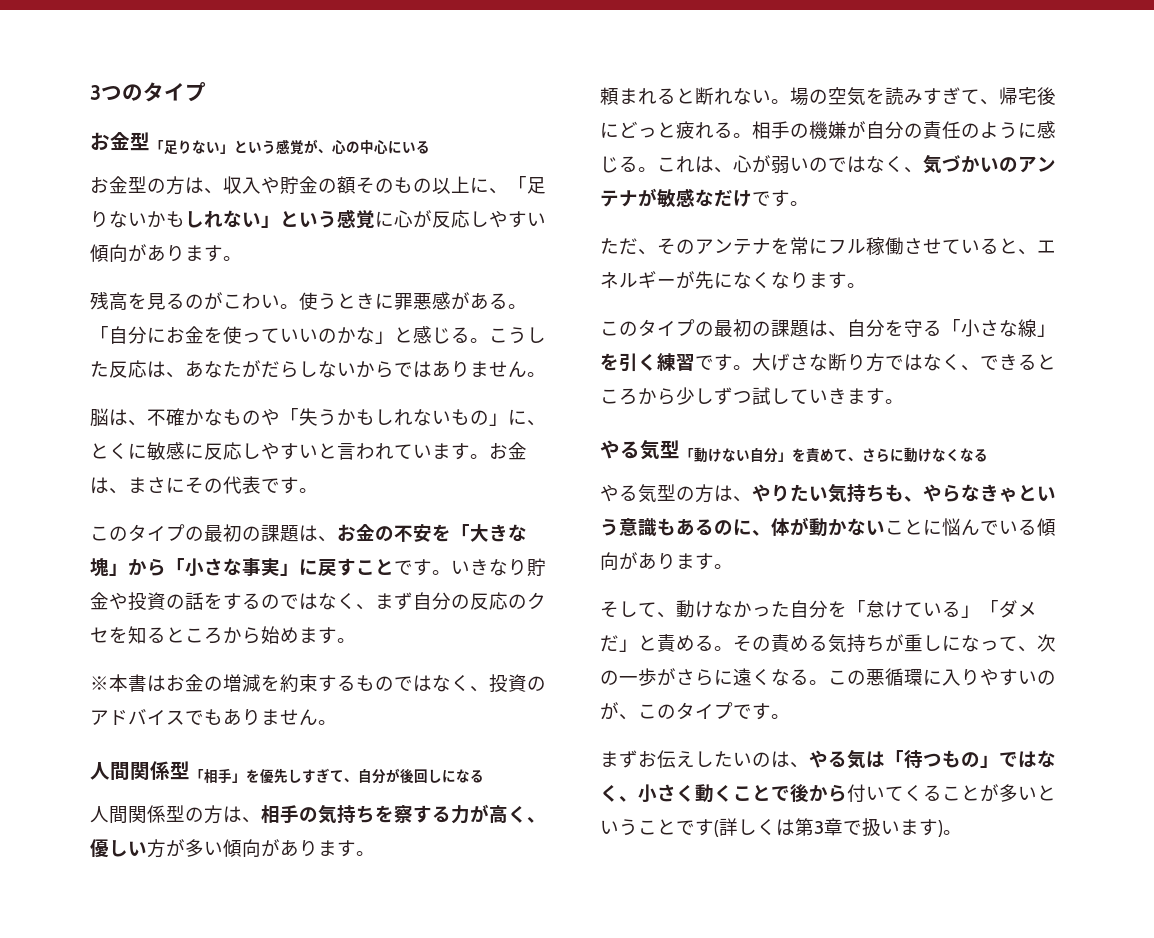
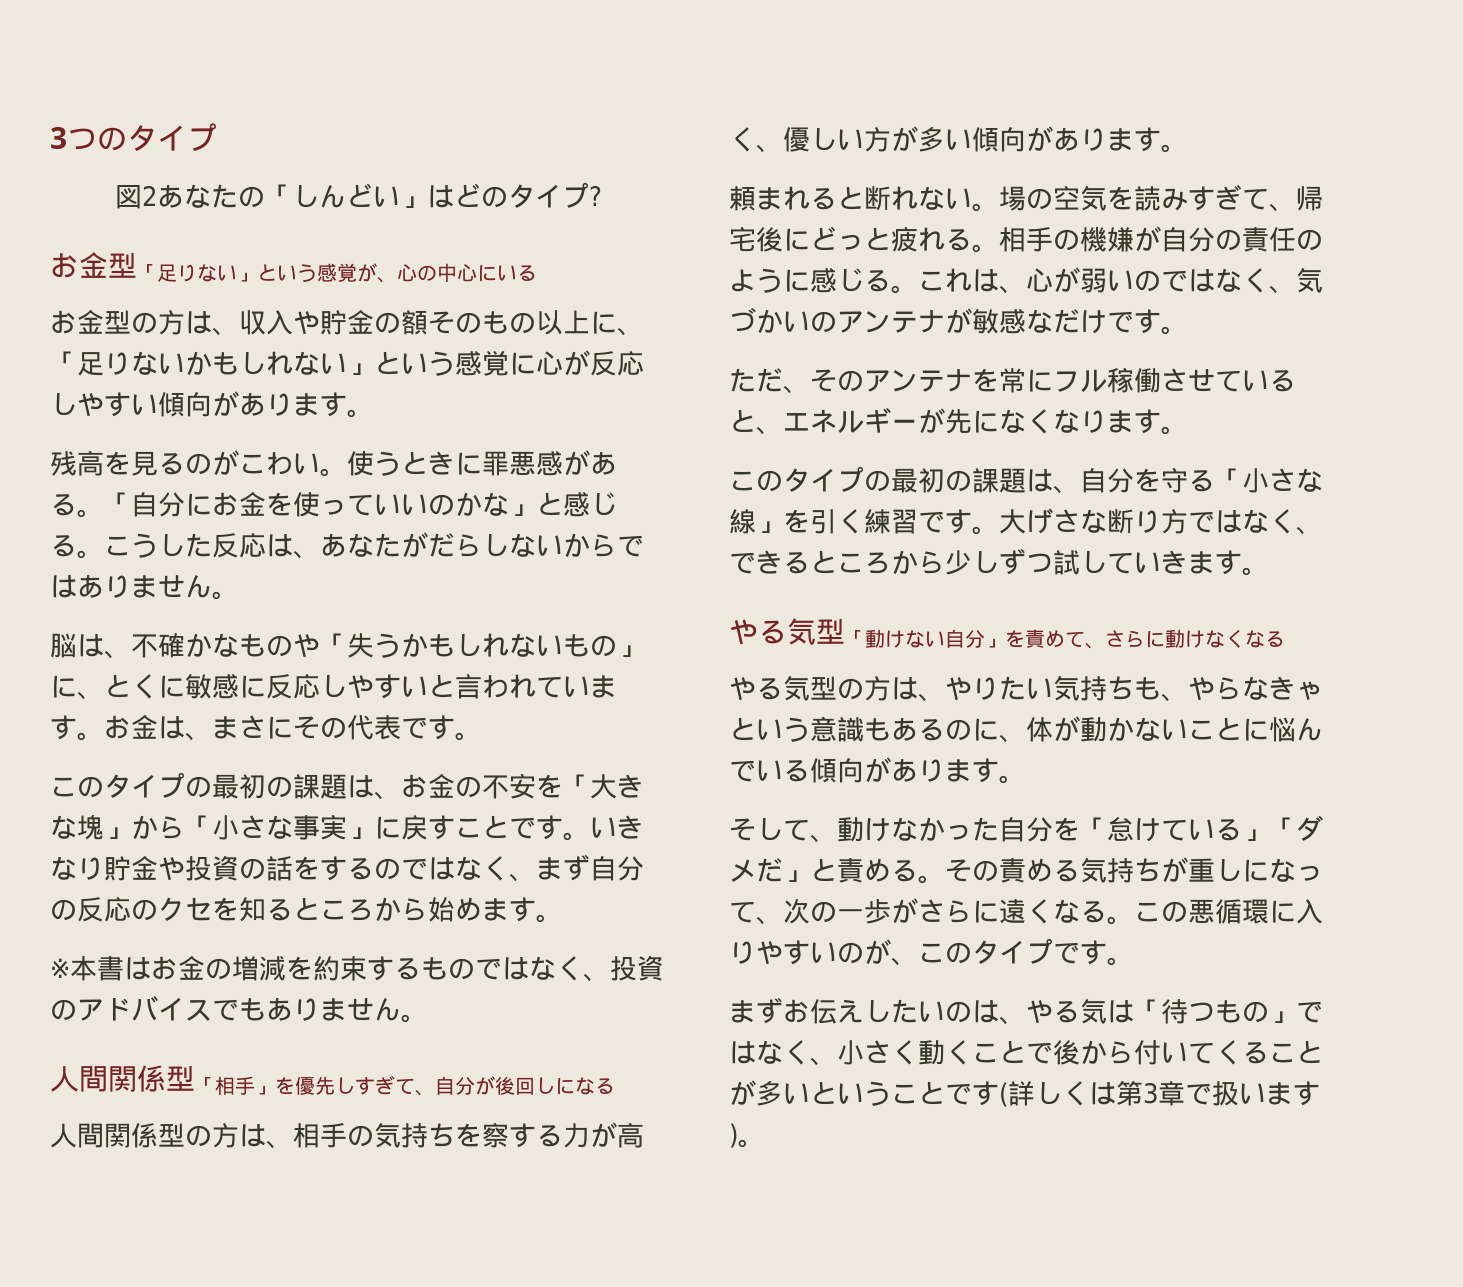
(206, 92) none -> [115,182,602,209] // 図2あなたの「しんどい」はどのタイプ?

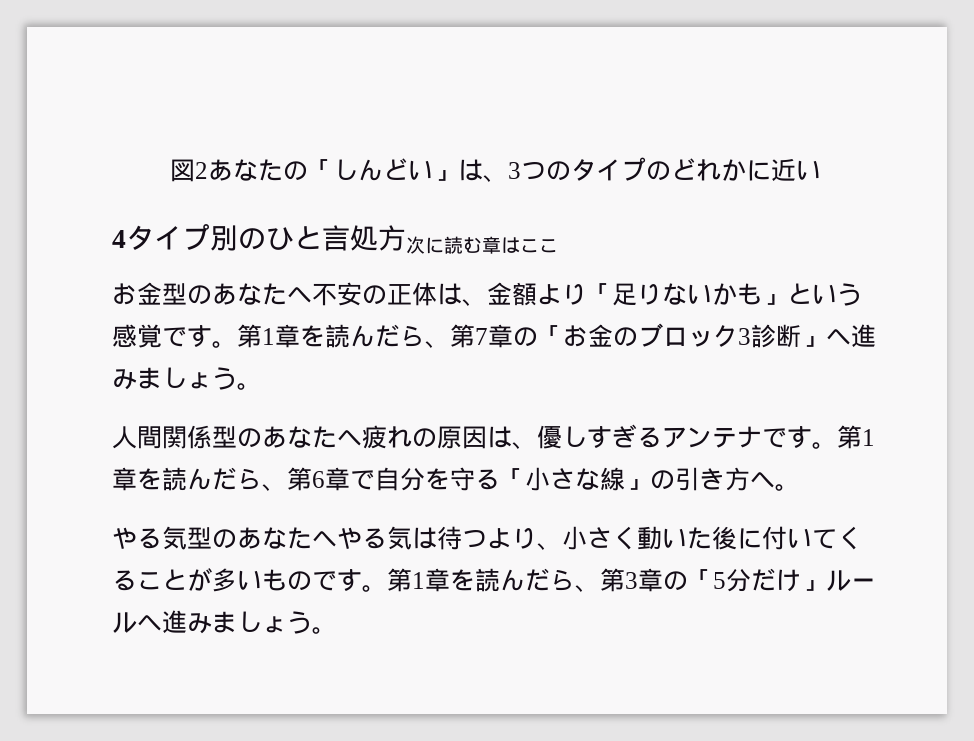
[50,123,217,152] 3つのタイプ // -> (169, 170) none
[454,182,602,208] [50,252,537,283] [50,310,644,336] どのタイプ? // お金型「足りない」という感覚が、心の中心にいる // お金型の方は、収入や貯金の額そのもの以上に、 -> [482,157,821,182] [112,224,558,254] [112,282,587,306] 、3つのタイプのどれかに近い // 4タイプ別のひと言処方次に読む章はここ // お金型のあなたへ不安の正体は、金額より
[239,350,644,376] [50,391,374,418] [50,450,617,477] [50,491,617,518] [50,532,644,559] [50,575,239,600] [50,633,644,659] [50,673,617,700] [50,715,482,741] [50,772,644,800] [50,814,644,841] [50,854,644,882] [50,897,563,923] [50,955,664,982] [50,996,428,1023] [50,1065,615,1096] [50,1122,644,1149] [729,126,1188,153] [729,184,1323,212] [729,226,1323,253] [729,267,1323,294] [729,308,1188,335] [729,367,1296,394] [729,408,1188,435] [729,466,1080,494] しれない」という感覚に心が反応しやすい傾向があります。 // 残高を見るのがこわい。使うときに罪悪感がある。「自分にお金を使っていいのかな」と感じる。こうした反応は、あなたがだらしないからではありません。 // 脳は、不確かなものや「失うかもしれないもの」に、とくに敏感に反応しやすいと言われています。お金は、まさにその代表です。 // このタイプの最初の課題は、お金の不安を「大きな塊」から「小さな事実」に戻すことです。いきなり貯金や投資の話をするのではなく、まず自分の反応のクセを知るところから始めます。 // ※本書はお金の増減を約束するものではなく、投資のアドバイスでもありません。 // 人間関係型「相手」を優先しすぎて、自分が後回しになる // 人間関係型の方は、相手の気持ちを察する力が高く、優しい方が多い傾向があります。 // 頼まれると断れない。場の空気を読みすぎて、帰宅後にどっと疲れる。相手の機嫌が自分の責任のように感じる。これは、心が弱いのではなく、気づかいのアンテナが敏感なだけです。 // ただ、そのアンテナを常にフル稼働させていると、エネルギーが先になくなります。 // このタイプの最初の課題は、 -> [762,283,862,306] [112,323,876,348] [112,367,262,390] [112,424,875,449] [112,467,375,491] 」という感覚です。第1章を読んだら、第7章の「お金のブロック3診断」へ進みましょう。 // 人間関係型のあなたへ疲れの原因は、優しすぎるアンテナです。第1章を読んだら、第6章で
[783,508,1323,535] [729,548,1269,576] [729,618,1285,649] [729,676,1323,702] [729,716,1323,743] [729,757,1026,784] [729,815,1323,843] [729,857,1323,884] [729,898,1323,925] [729,938,1134,966] [729,997,1323,1025] [729,1040,1134,1066] を引く練習です。大げさな断り方ではなく、できるところから少しずつ試していきます。 // やる気型「動けない自分」を責めて、さらに動けなくなる // やる気型の方は、やりたい気持ちも、やらなきゃという意識もあるのに、体が動かないことに悩んでいる傾向があります。 // そして、動けなかった自分を「怠けている」「ダメだ」と責める。その責める気持ちが重しになって、次の一歩がさらに遠くなる。この悪循環に入りやすいのが、このタイプです。 // まずお伝えしたいのは、やる気は「待つもの」ではなく、小さく動くことで後から -> [650,467,800,491] [112,526,762,550] の引き方へ。 // やる気型のあなたへやる気は待つより、小さく動いた後に
[810,1080,1320,1107] [729,1123,738,1148] ということです(詳しくは第3章で扱います) -> [262,568,876,592] [112,610,312,634] ものです。第1章を読んだら、第3章の「5分だけ」ルールへ進みましょう

